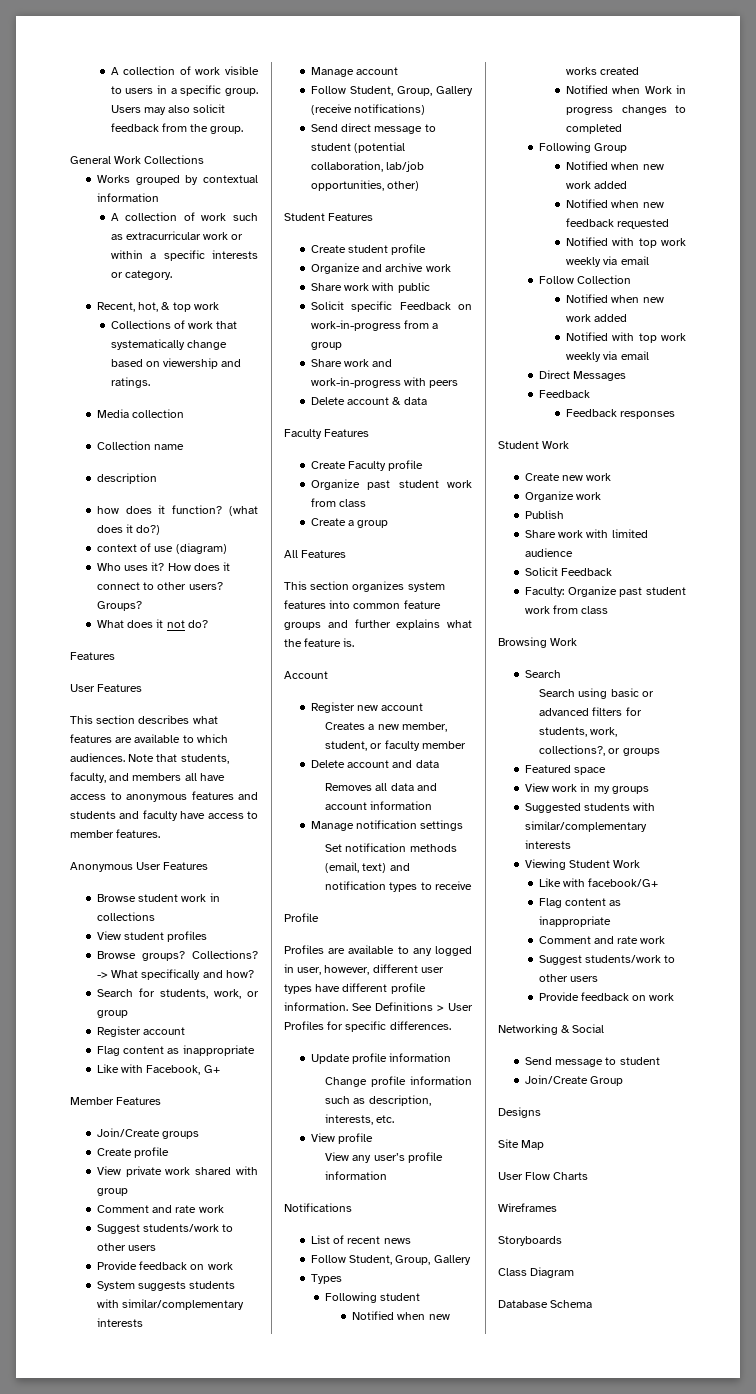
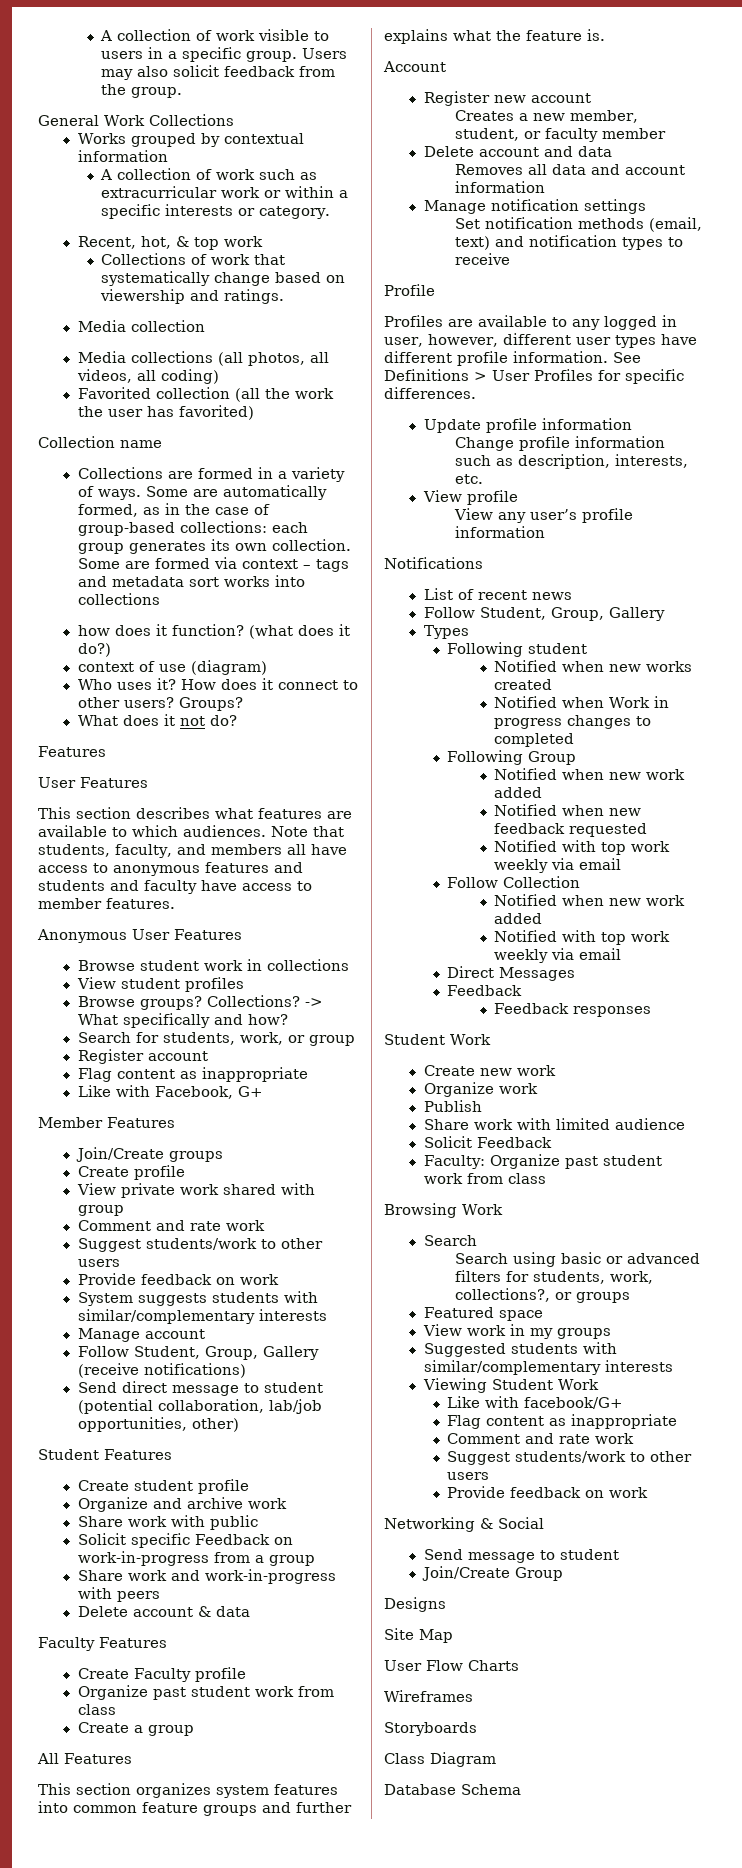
[96,441,185,450] [96,473,157,484] Collection name // description -> [77,351,329,366] [76,369,219,384] [77,387,334,402] [77,405,254,420] [38,436,162,448] [77,467,345,482] [77,485,327,500] [77,503,270,517] [77,521,308,536] [77,539,351,554] [77,557,349,572] [77,575,305,587] [77,593,160,605] Media collections (all photos, all videos, all coding) // Favorited collection (all the work the user has favorited) // Collection name // Collections are formed in a variety of ways. Some are automatically formed, as in the case of group-based collections: each group generates its own collection. Some are formed via context – tags and metadata sort works into collections

